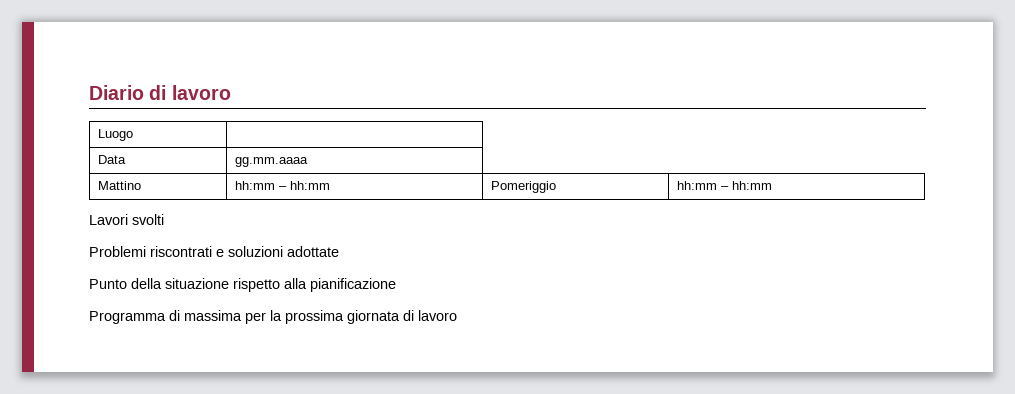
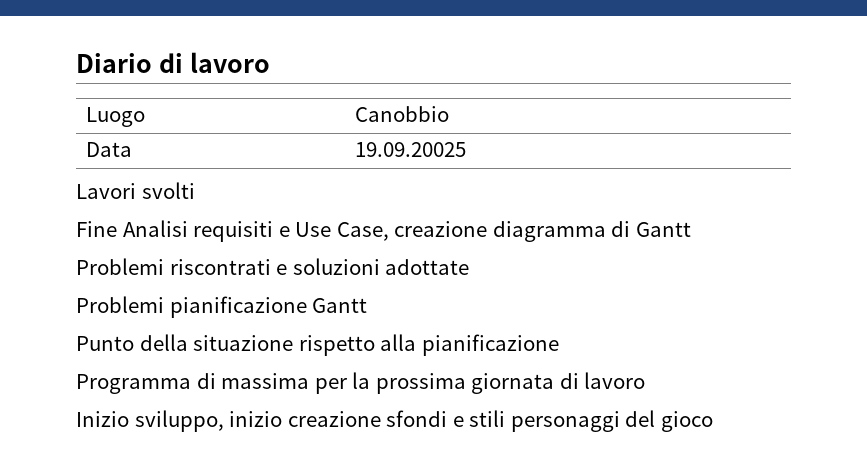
(133, 135) none -> [355,106,450,122] Canobbio
[234,157,308,167] [97,181,141,190] [234,181,330,190] [490,181,556,193] [676,181,772,190] [89,214,164,225] gg.mm.aaaa // Mattino | hh:mm – hh:mm | Pomeriggio | hh:mm – hh:mm // Lavori svolti -> [355,142,467,157] [76,182,195,199] [76,220,691,242] 19.09.20025 // Lavori svolti // Fine Analisi requisiti e Use Case, creazione diagramma di Gantt
(339, 251) none -> [76,296,368,318] // Problemi pianificazione Gantt
(457, 315) none -> [76,410,713,432] // Inizio sviluppo, inizio creazione sfondi e stili personaggi del gioco

